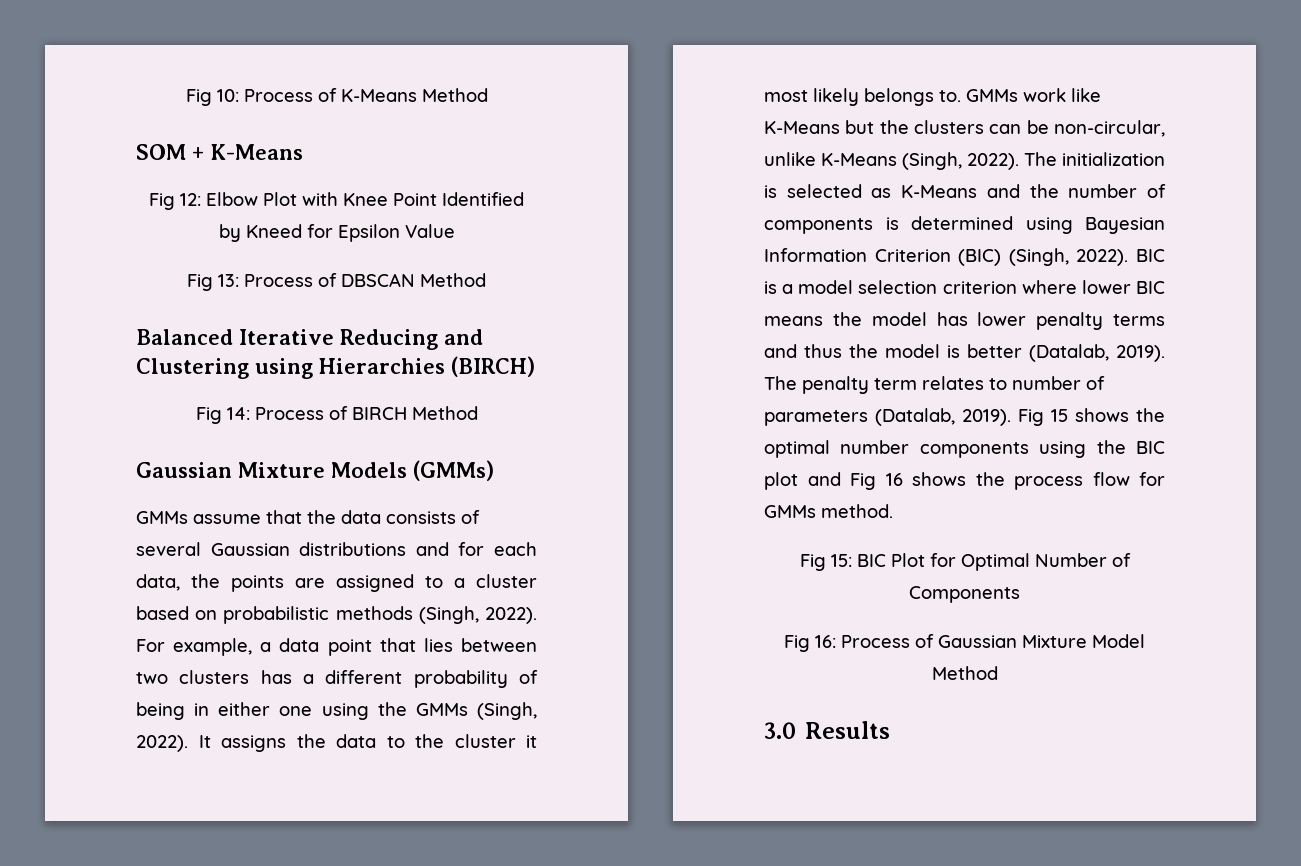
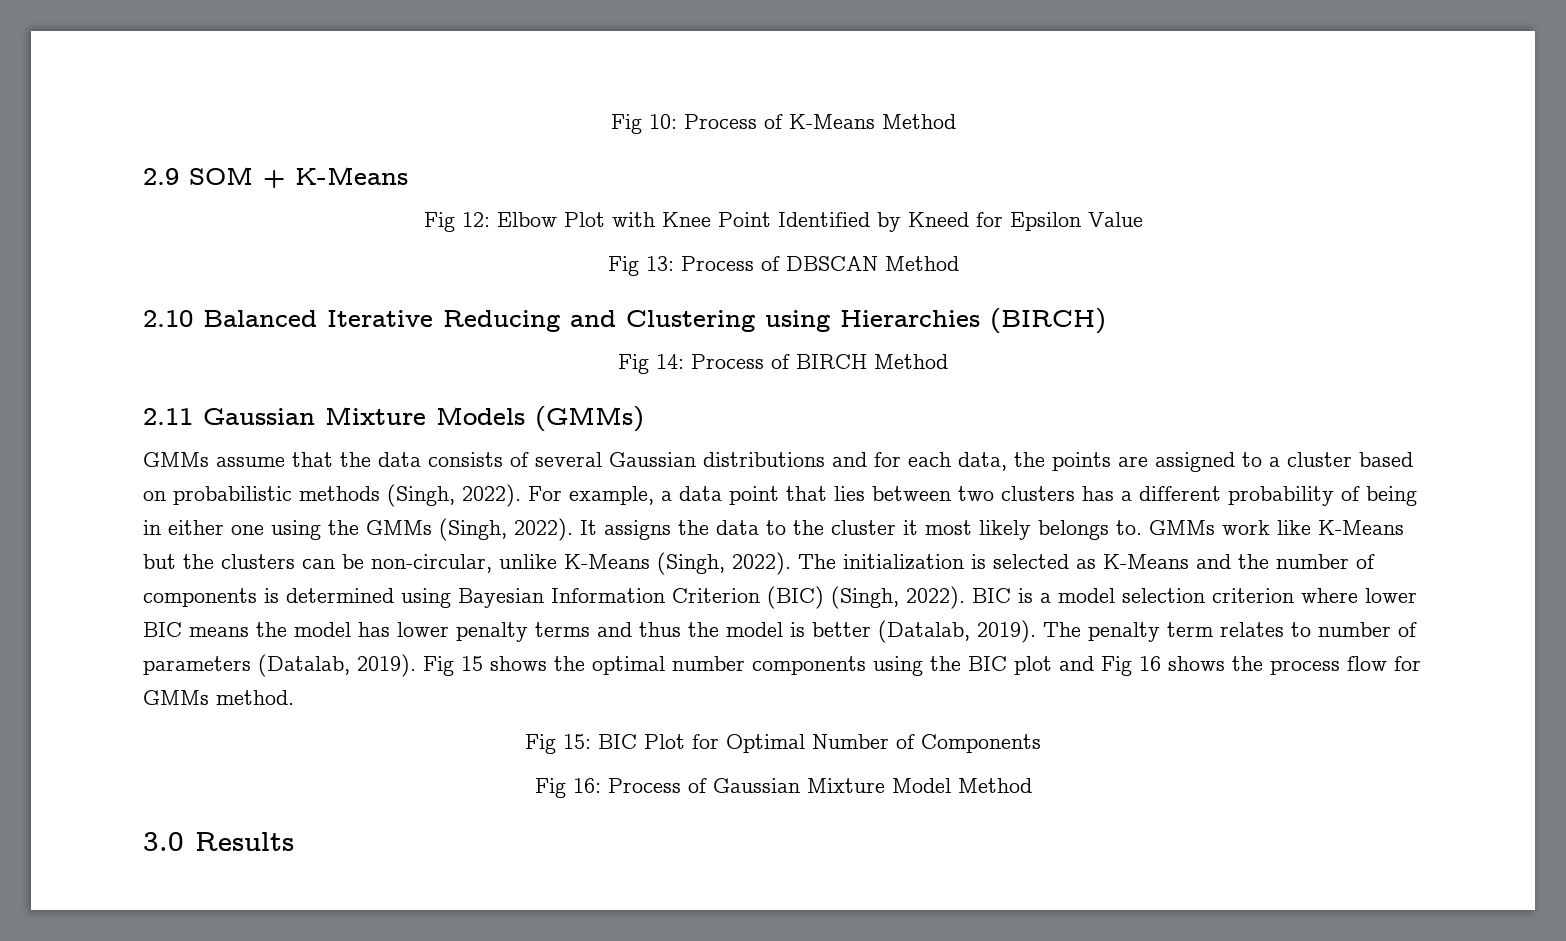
(488, 95) none -> [143,168,179,185] 2.9
(486, 280) none -> [143,310,193,327] 2.10
(478, 413) none -> [143,408,193,425] 2.11

